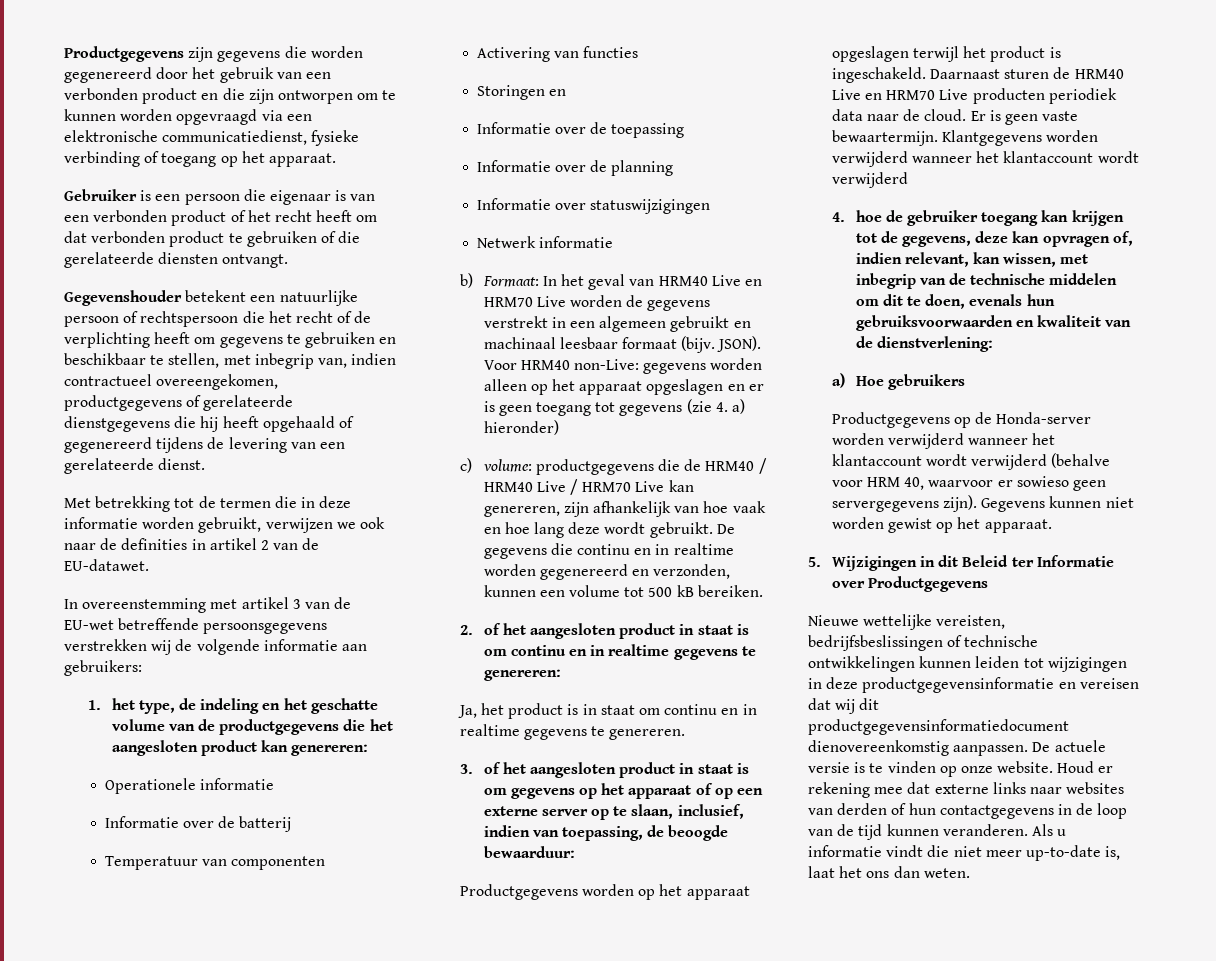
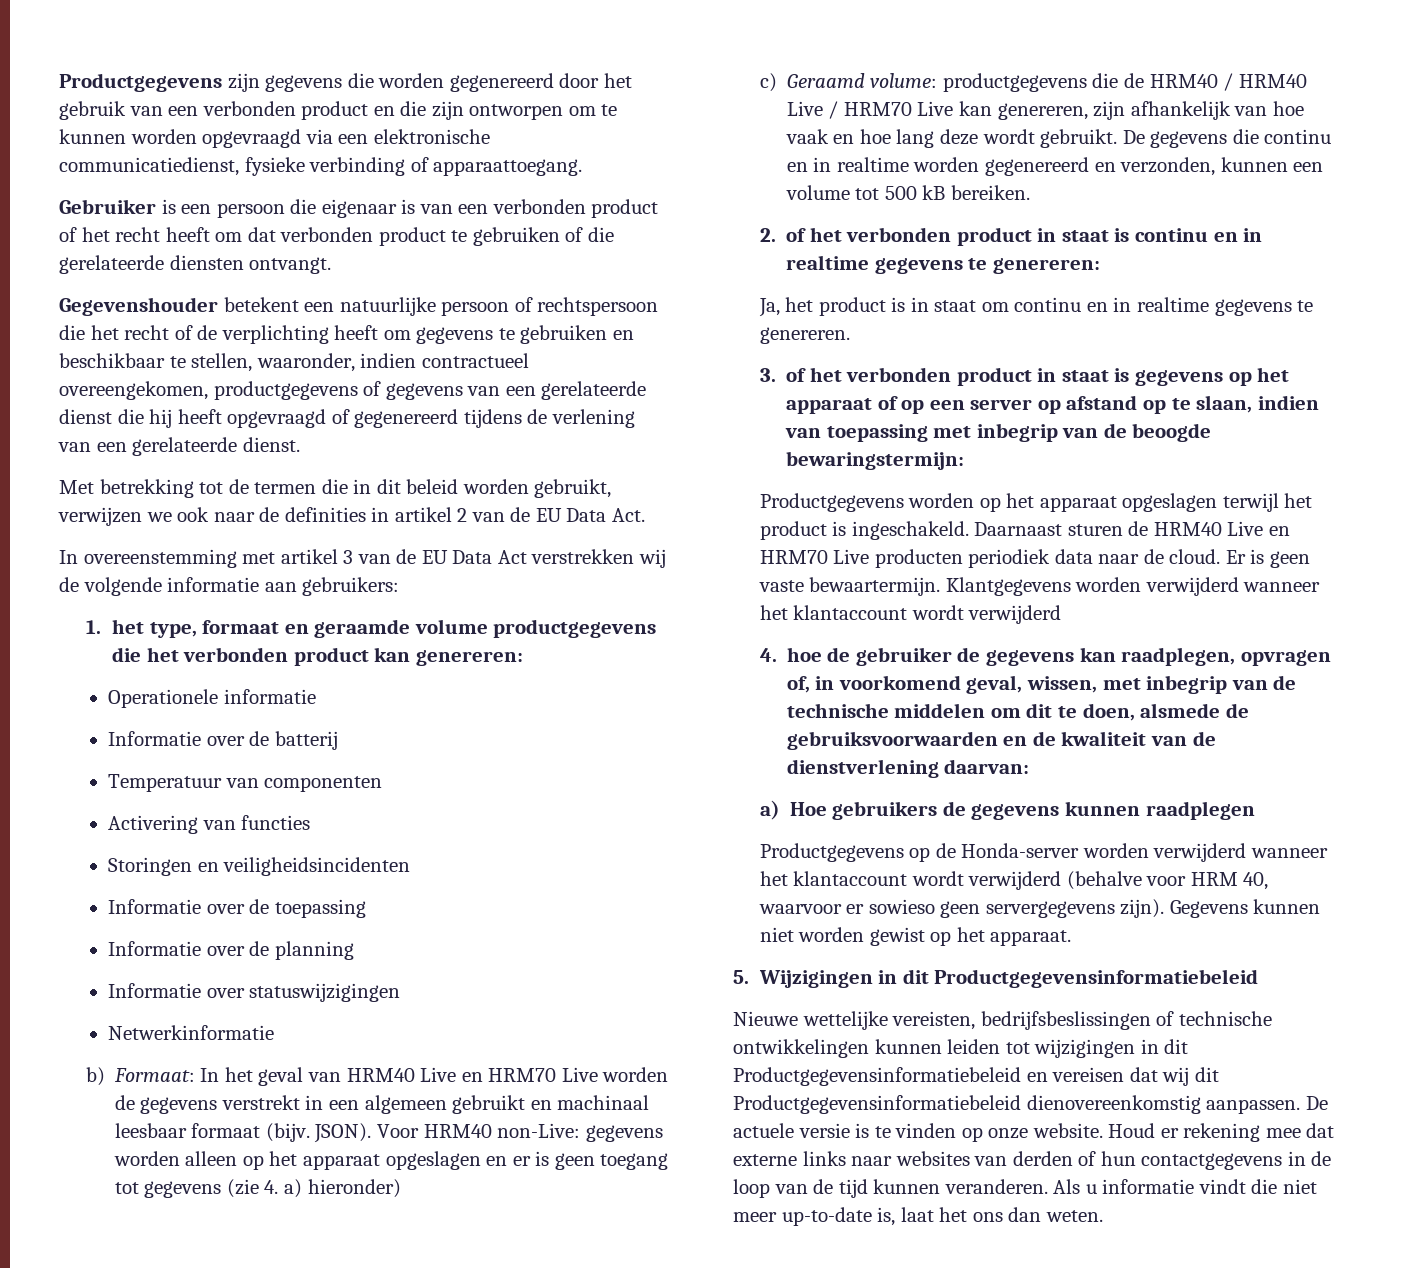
[161,151,336,167] toegang op het apparaat. -> [433,159,583,176] apparaattoegang.
[223,353,347,369] met inbegrip van, -> [256,353,355,372] waaronder,
[203,395,294,411] [64,416,170,432] gerelateerde dienstgegevens -> [385,381,647,400] [59,409,112,424] gegevens van een gerelateerde dienst
[262,416,335,432] opgehaald -> [227,409,327,428] opgevraagd
[228,437,287,453] levering -> [551,409,635,428] verlening
[319,496,352,508] [64,517,138,529] deze informatie -> [376,479,459,494] dit beleid
[64,559,149,571] EU-datawet. -> [535,508,645,522] EU Data Act.
[64,618,328,634] EU-wet betreffende persoonsgegevens -> [421,550,527,564] EU Data Act
[179,698,378,714] [111,719,216,731] de indeling en het geschatte volume van de -> [202,619,488,638] formaat en geraamde volume
[111,740,198,756] aangesloten -> [183,647,289,662] verbonden
(567, 92) none -> [223,857,411,876] veiligheidsincidenten
[476,236,614,248] Netwerk informatie -> [108,1025,275,1040] Netwerkinformatie
(472, 465) none -> [786,73,865,88] Geraamd
[530,623,749,639] [483,649,507,656] aangesloten product in staat is om -> [846,227,1130,246] verbonden product in staat is
[530,762,749,778] [483,788,507,795] aangesloten product in staat is om -> [846,367,1130,386] verbonden product in staat is
[483,806,538,816] externe -> (965, 405) none
(610, 814) none -> [1066,395,1166,414] afstand op
[677,804,744,819] inclusief, -> (1253, 404) none
[562,826,644,841] toepassing, -> [826,423,1099,442] toepassing met inbegrip van
[483,846,575,858] bewaarduur: -> [786,451,965,470] bewaringstermijn:
[981,210,1124,226] [855,231,1133,247] [855,252,1001,267] toegang kan krijgen tot de gegevens, deze kan opvragen of, indien relevant, kan -> [957,647,1331,666] [786,675,1023,694] de gegevens kan raadplegen, opvragen of, in voorkomend geval,
[969,294,1055,306] evenals hun -> [1140,703,1249,718] alsmede de
(1034, 323) none -> [1032,731,1056,746] de
[876,336,993,352] dienstverlening: -> [786,759,1030,778] dienstverlening daarvan:
(965, 382) none -> [942,801,1255,820] de gegevens kunnen raadplegen
[962,555,1114,567] [831,576,989,592] Beleid ter Informatie over Productgegevens -> [934,969,1259,988] Productgegevensinformatiebeleid
[826,677,1055,693] deze productgegevensinformatie -> [1164,1039,1189,1054] [733,1067,1021,1086] dit Productgegevensinformatiebeleid
[808,719,1069,735] productgegevensinformatiedocument -> [733,1095,1021,1114] Productgegevensinformatiebeleid

